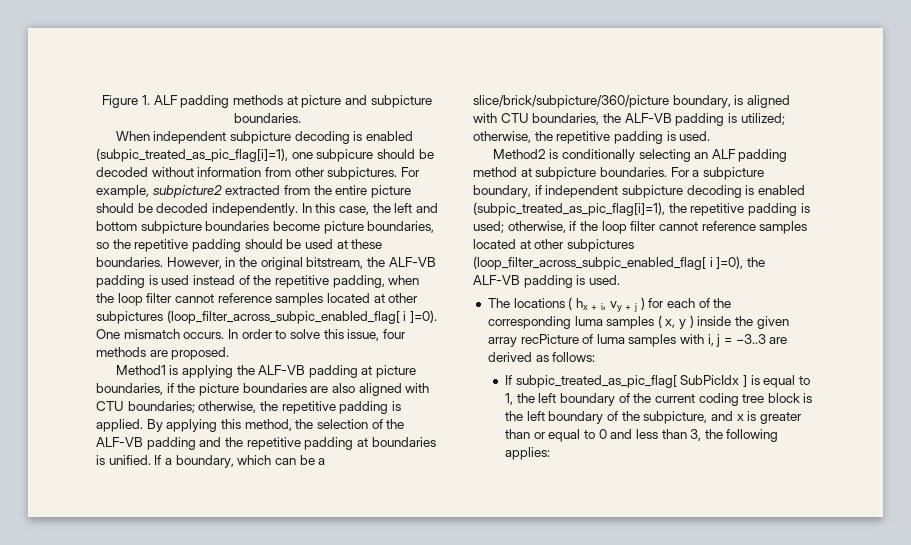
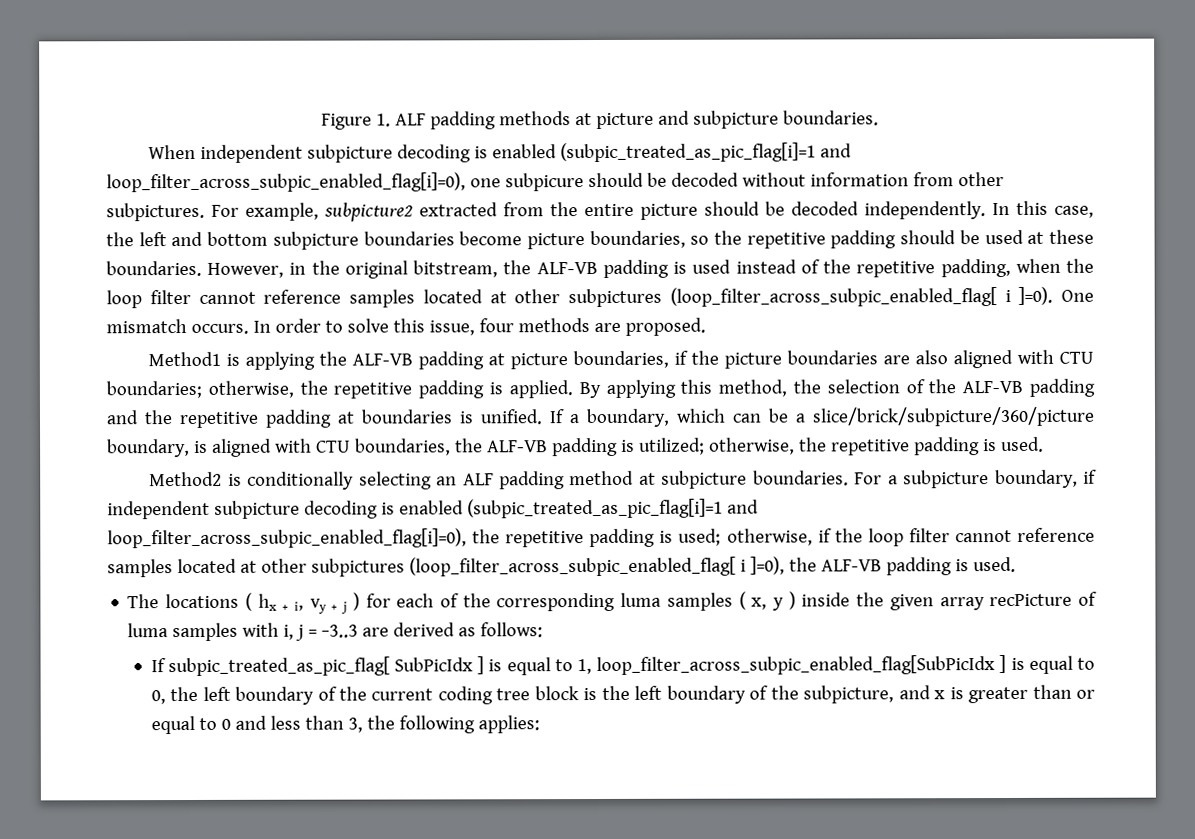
[96,148,288,162] (subpic_treated_as_pic_flag[i]=1), -> [560,142,853,163] [106,172,466,193] (subpic_treated_as_pic_flag[i]=1 and loop_filter_across_subpic_enabled_flag[i]=0),
[473,202,665,216] (subpic_treated_as_pic_flag[i]=1), -> [466,498,759,519] [107,528,467,549] (subpic_treated_as_pic_flag[i]=1 and loop_filter_across_subpic_enabled_flag[i]=0),
(514, 399) none -> [596,655,1095,676] [150,690,166,705] loop_filter_across_subpic_enabled_flag[SubPicIdx ] is equal to 0,

